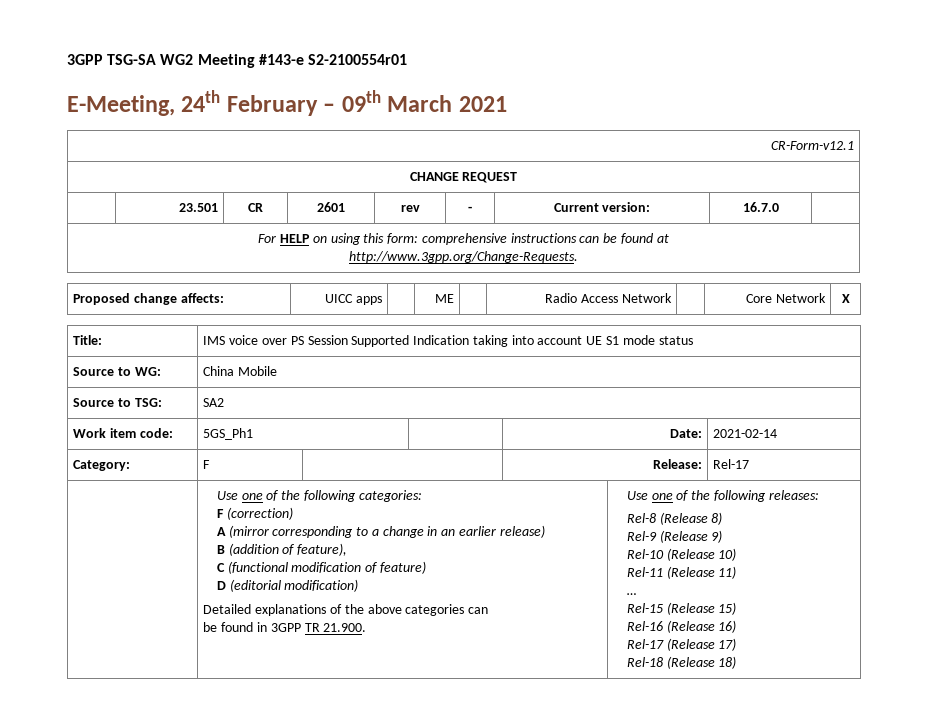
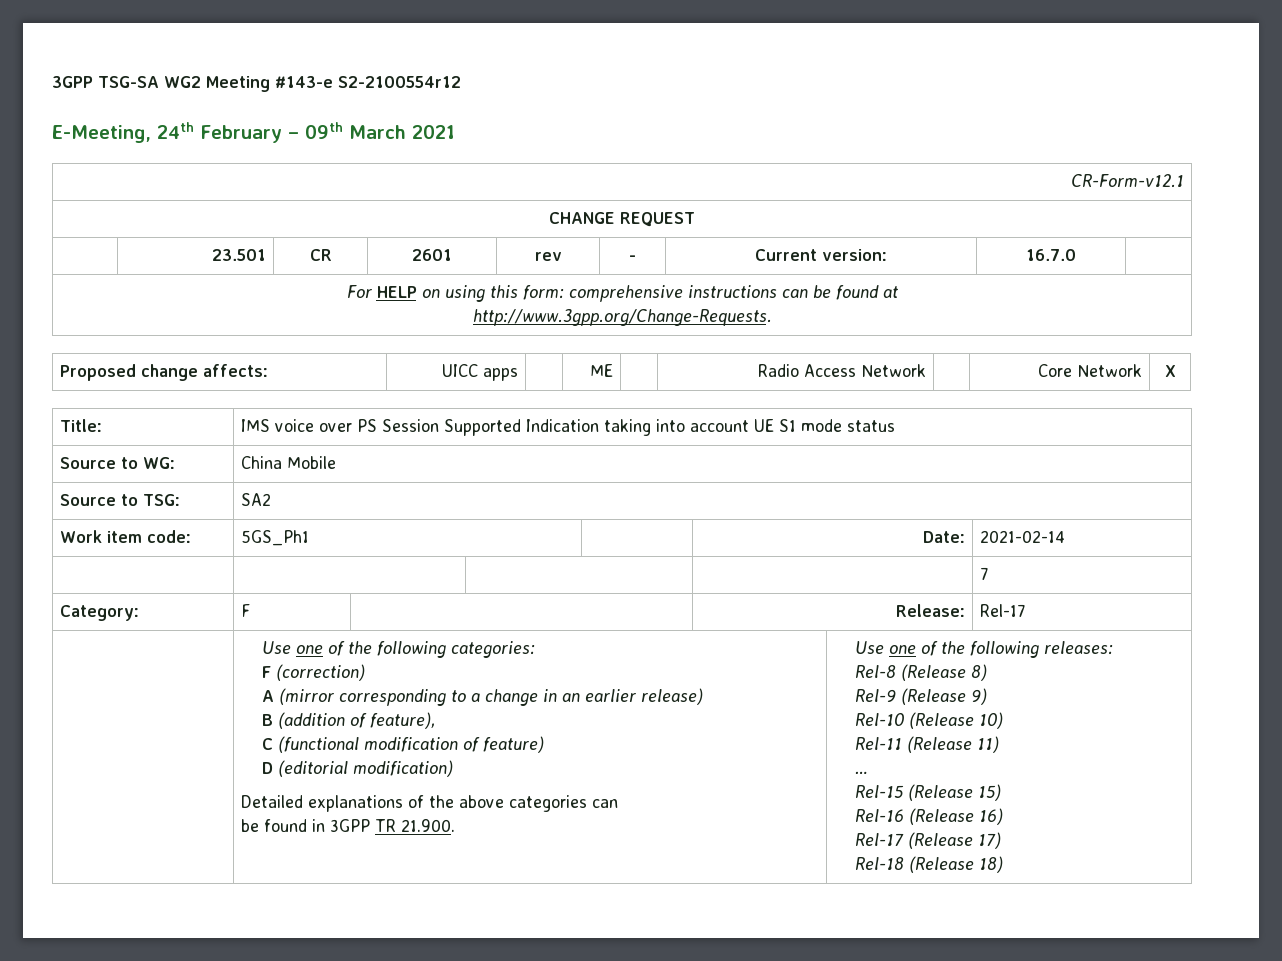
[307,54,407,65] S2-2100554r01 -> [338,76,461,88] S2-2100554r12
(778, 433) none -> [979,567,988,580] // | | | | 7

